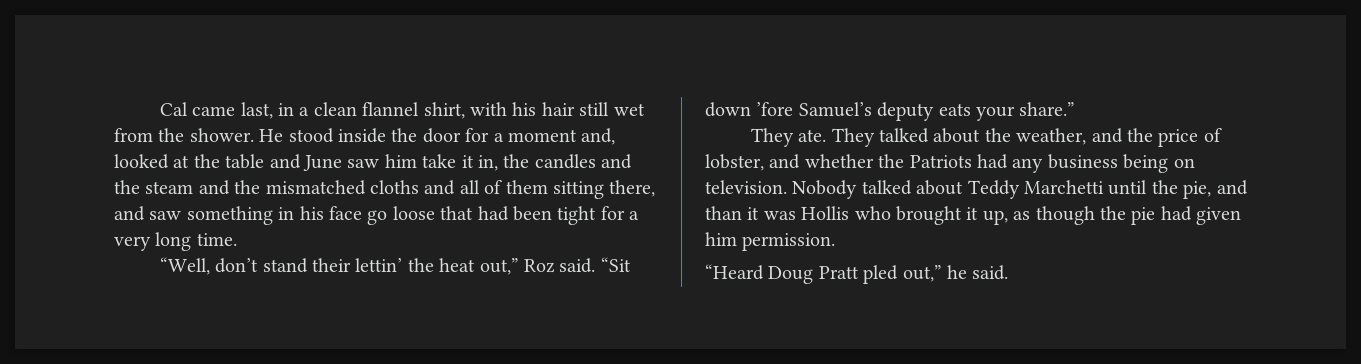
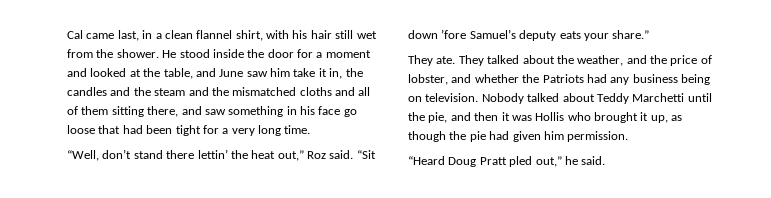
[581,128,616,145] and, -> [67,68,87,77] and
[225,154,265,169] table -> [163,68,193,79] table,
[312,258,352,272] their -> [166,150,195,159] there
[705,206,742,220] than -> [474,112,499,121] then

